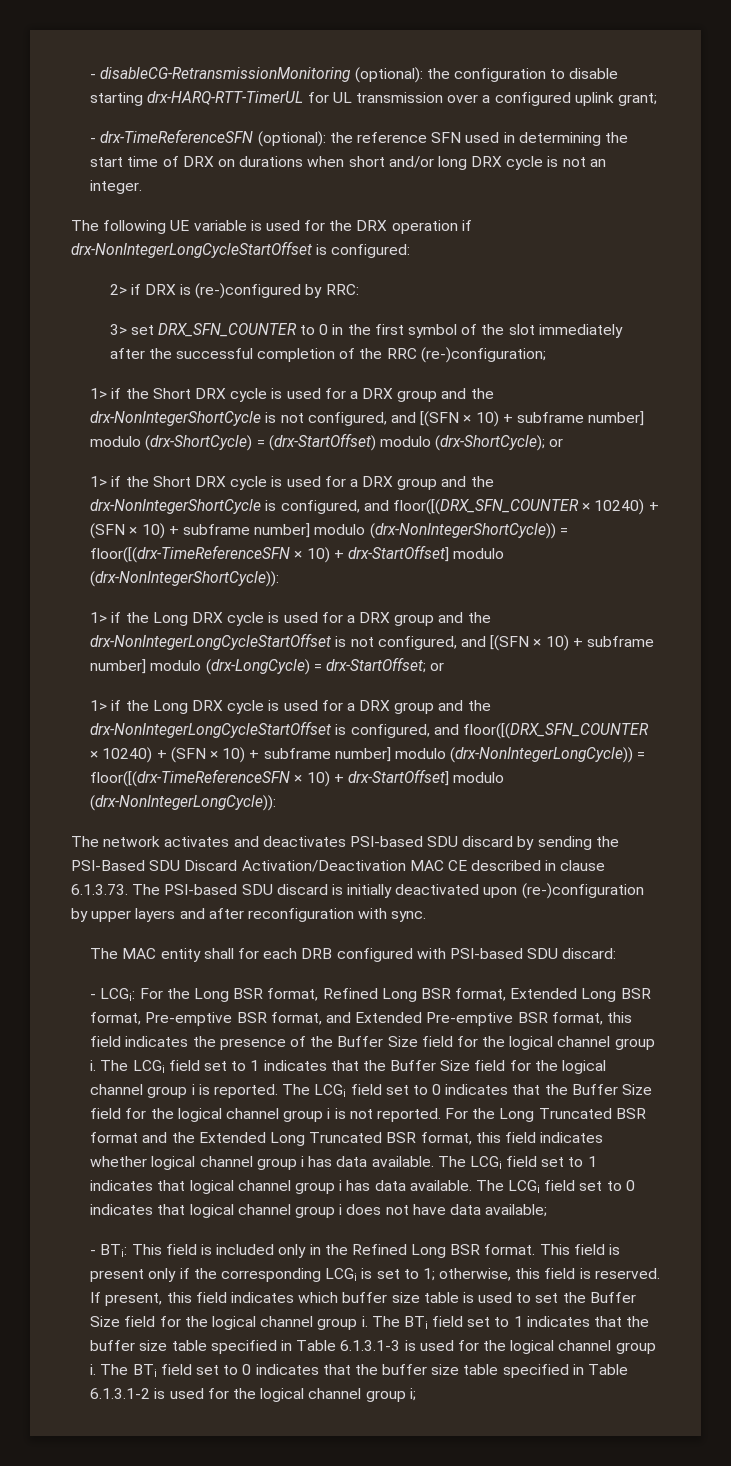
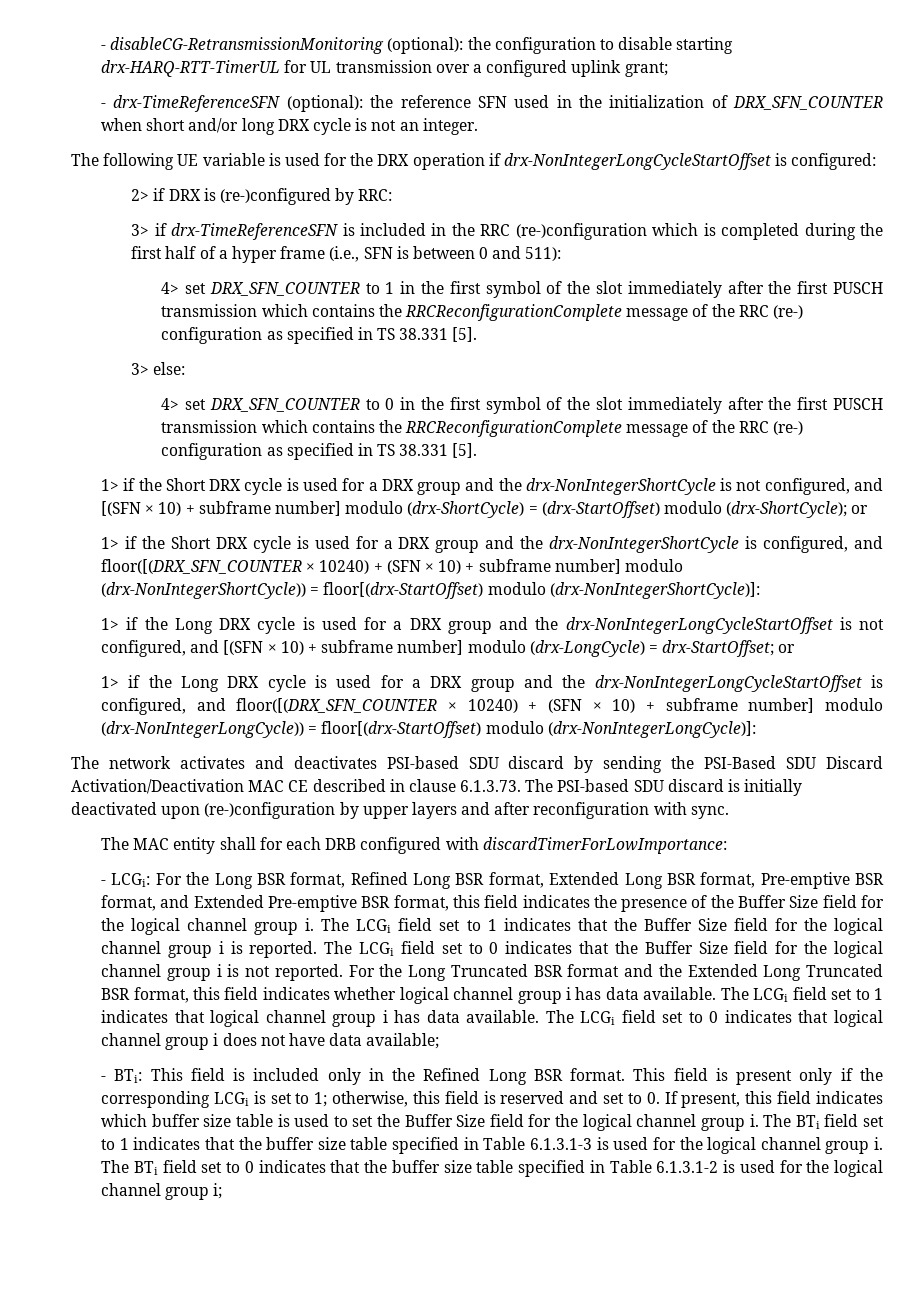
[518,132,628,146] [90,156,304,167] determining the start time of DRX on durations -> [578,95,883,110] the initialization of DRX_SFN_COUNTER
(127, 329) none -> [154,223,884,240] [131,246,562,263] [161,281,883,298] [161,304,803,321] [161,327,478,344] [131,362,186,375] [161,398,180,410] if drx-TimeReferenceSFN is included in the RRC (re-)configuration which is completed during the first half of a hyper frame (i.e., SFN is between 0 and 511): // 4> set DRX_SFN_COUNTER to 1 in the first symbol of the slot immediately after the first PUSCH transmission which contains the RRCReconfigurationComplete message of the RRC (re-) configuration as specified in TS 38.331 [5]. // 3> else: // 4>
[175,347,546,363] successful completion of the RRC (re-)configuration; -> [797,397,883,410] [161,420,803,437] [161,443,478,460] first PUSCH transmission which contains the RRCReconfigurationComplete message of the RRC (re-) configuration as specified in TS 38.331 [5].
[90,545,505,563] [90,571,280,587] floor([(drx-TimeReferenceSFN × 10) + drx-StartOffset] modulo (drx-NonIntegerShortCycle)): -> [323,582,760,599] floor[(drx-StartOffset) modulo (drx-NonIntegerShortCycle)]:
[90,769,505,787] [90,795,277,811] floor([(drx-TimeReferenceSFN × 10) + drx-StartOffset] modulo (drx-NonIntegerLongCycle)): -> [321,721,756,738] floor[(drx-StartOffset) modulo (drx-NonIntegerLongCycle)]:
[449,948,617,959] PSI-based SDU discard: -> [482,837,727,854] discardTimerForLowImportance:
[594,1268,660,1279] reserved. -> [500,1091,660,1104] reserved and set to 0.

